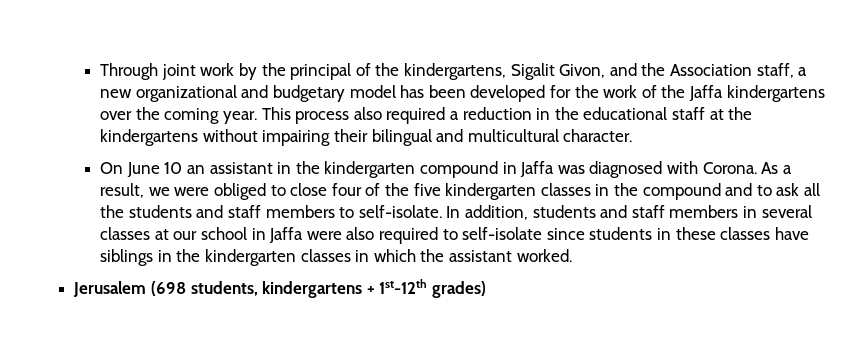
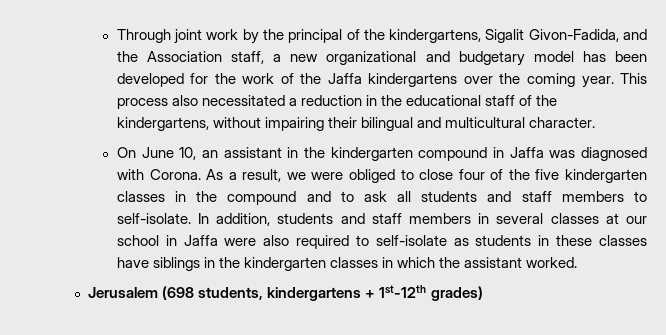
[559,64,606,78] Givon, -> [528,29,619,42] Givon-Fadida,
[386,107,446,124] required -> [202,95,286,106] necessitated
[709,107,753,120] [100,129,199,146] at the kindergartens -> [519,95,558,106] [116,117,209,131] of the kindergartens,
[164,162,183,174] 10 -> [179,147,197,160] 10,
[100,205,125,218] the -> (412, 196) none
[546,228,585,240] since -> [453,238,469,246] as

